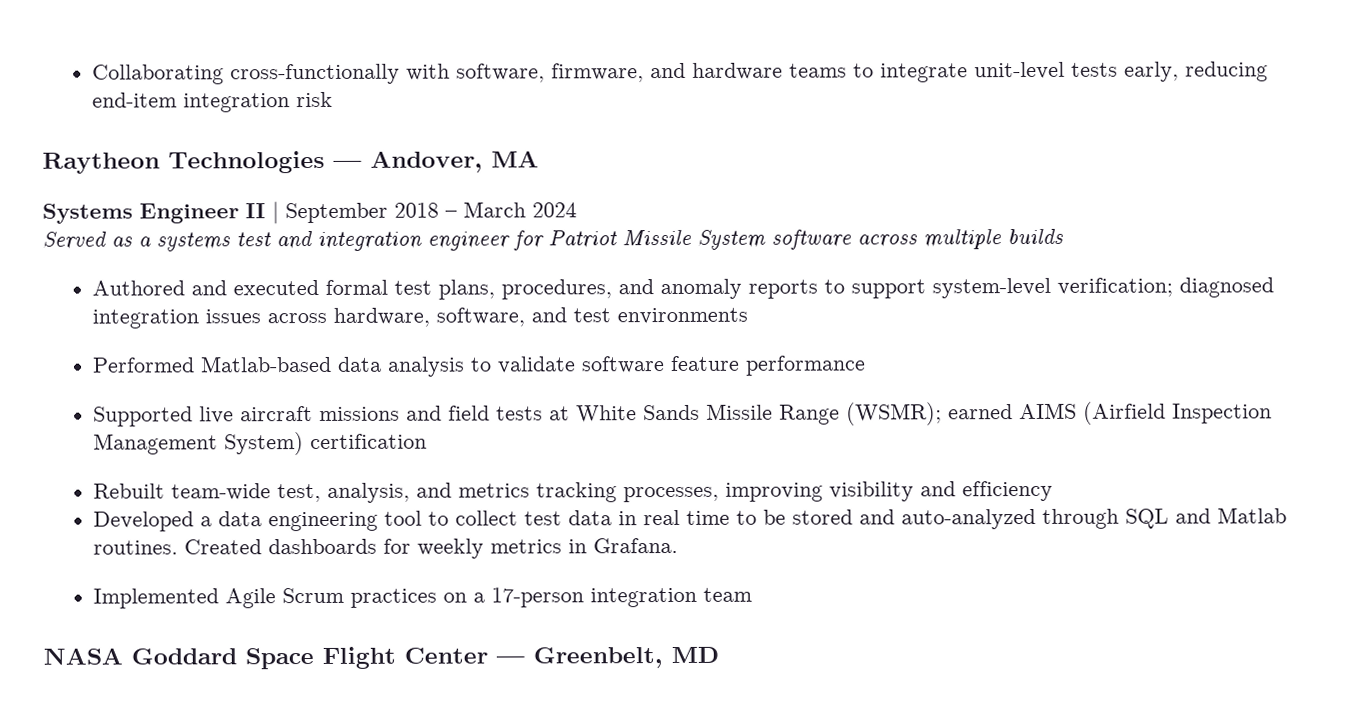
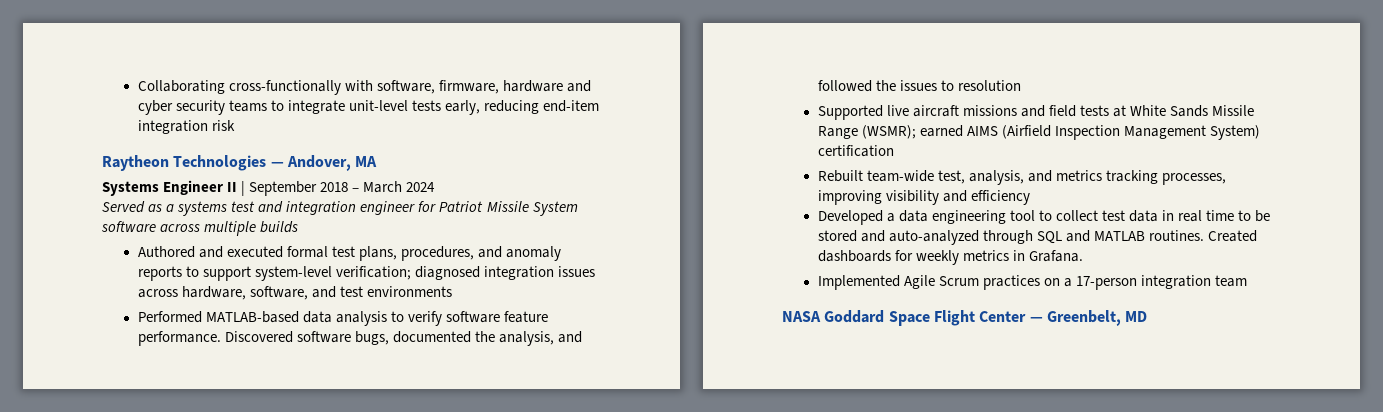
[650,62,784,80] and hardware -> [502,80,591,92] [137,100,225,115] hardware and cyber security
[200,355,333,373] Matlab-based -> [205,311,299,323] MATLAB-based
[497,356,577,374] validate -> [407,311,442,326] verify
[745,355,867,376] performance -> [137,331,583,346] [817,80,1021,92] performance. Discovered software bugs, documented the analysis, and followed the issues to resolution
[1217,507,1288,524] Matlab -> [1093,231,1145,241] MATLAB

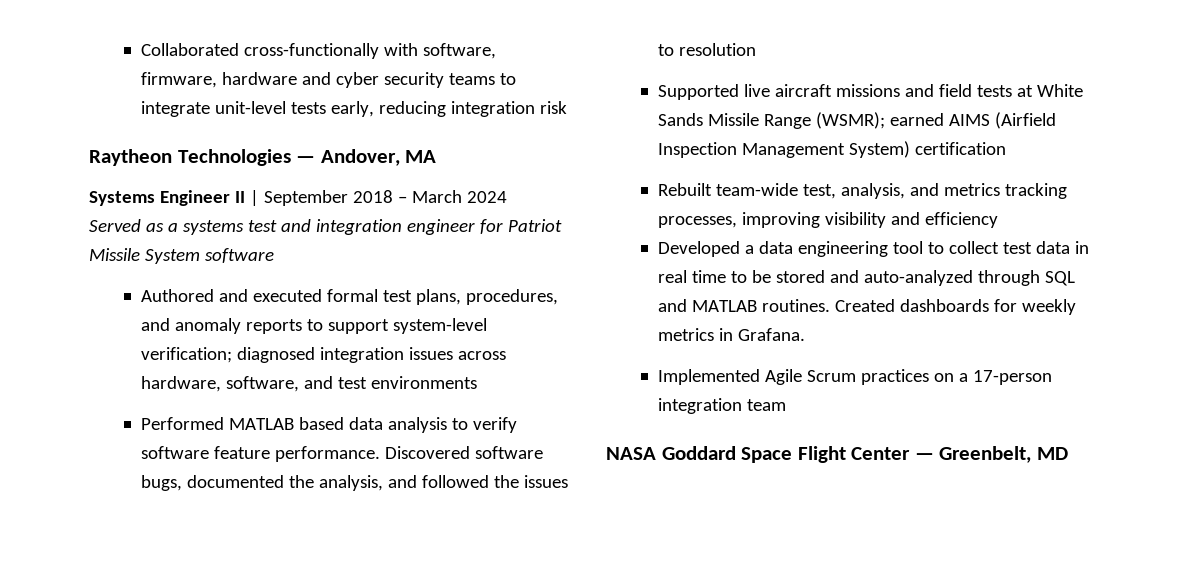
[137,80,225,94] Collaborating -> [140,43,239,56] Collaborated
[543,100,600,112] end-item -> (446, 109) none
[160,221,299,236] across multiple builds -> (274, 255) none
[205,311,299,323] MATLAB-based -> [228,417,344,430] MATLAB based

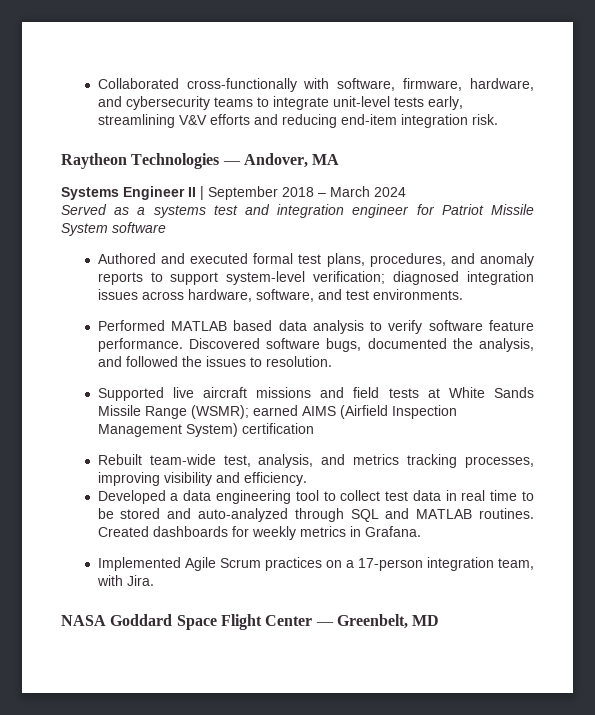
[221,72,444,88] hardware and cyber security -> [470,78,534,91] [97,96,210,110] hardware, and cybersecurity
[378,101,567,117] reducing integration risk -> [97,114,498,128] streamlining V&V efforts and reducing end-item integration risk.
[370,376,477,389] environments -> [372,289,463,300] environments.
[678,43,756,56] resolution -> [265,356,332,367] resolution.
[924,212,998,228] efficiency -> [243,472,307,486] efficiency.
[746,399,786,411] team -> [497,558,534,570] [96,575,154,586] team, with Jira.

